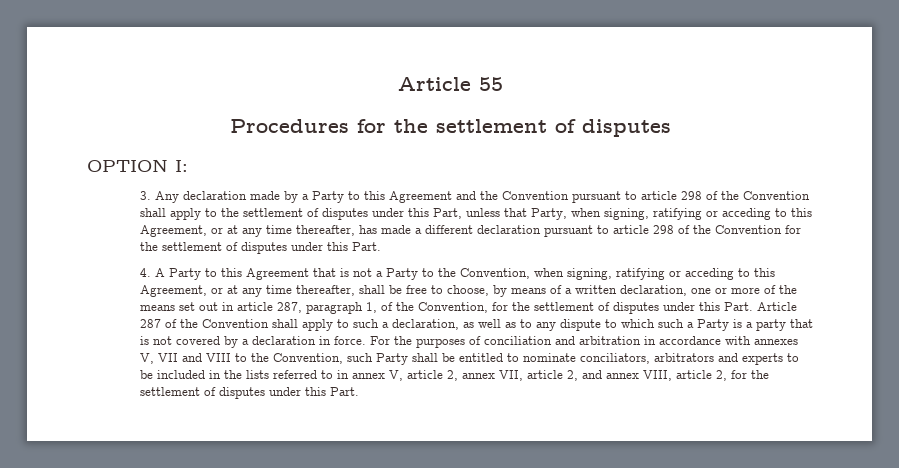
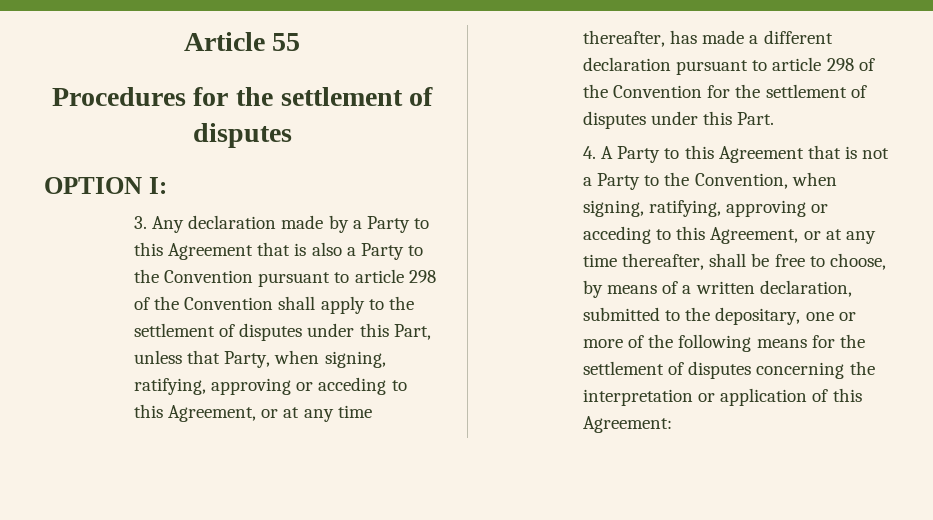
[456,191,477,200] and -> [257,242,423,260] that is also a Party to
[653,208,703,220] ratifying -> [134,378,292,395] ratifying, approving
[616,268,666,280] ratifying -> [649,200,807,217] ratifying, approving
(688, 290) none -> [583,307,801,325] submitted to the depositary,
[140,302,798,314] [140,319,814,331] [140,336,799,348] [140,353,800,365] [140,370,770,381] [140,387,360,399] means set out in article 287, paragraph 1, of the Convention, for the settlement of disputes under this Part. Article 287 of the Convention shall apply to such a declaration, as well as to any dispute to which such a Party is a party that is not covered by a declaration in force. For the purposes of conciliation and arbitration in accordance with annexes V, VII and VIII to the Convention, such Party shall be entitled to nominate conciliators, arbitrators and experts to be included in the lists referred to in annex V, article 2, annex VII, article 2, and annex VIII, article 2, for the settlement of disputes under this Part. -> [678,334,865,352] [583,361,875,379] [583,388,862,406] [583,416,673,433] following means for the settlement of disputes concerning the interpretation or application of this Agreement:

